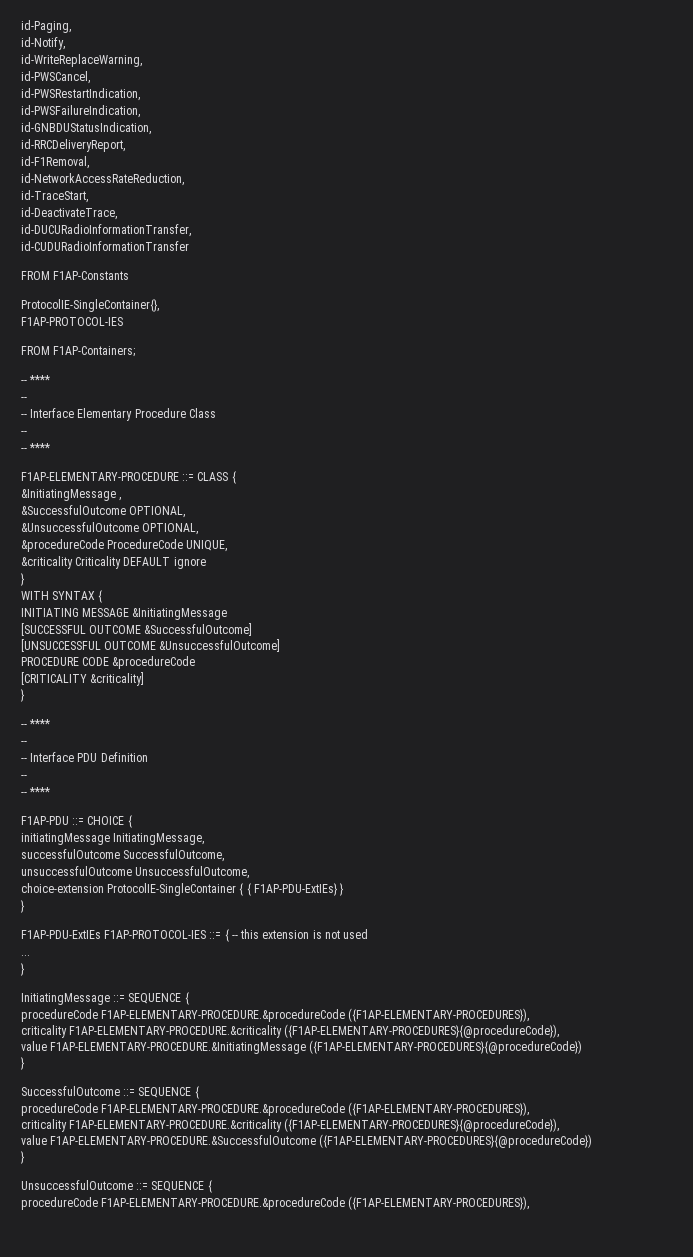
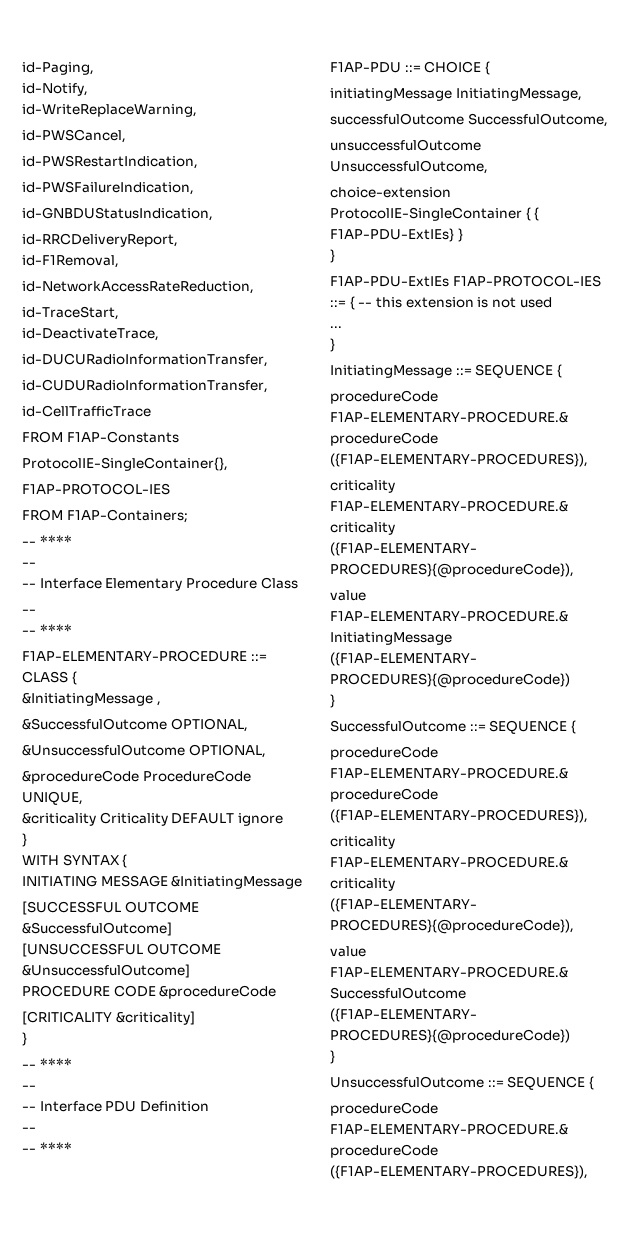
[21,241,189,251] id-CUDURadioInformationTransfer -> [22,379,268,393] [22,405,151,417] id-CUDURadioInformationTransfer, // id-CellTrafficTrace

